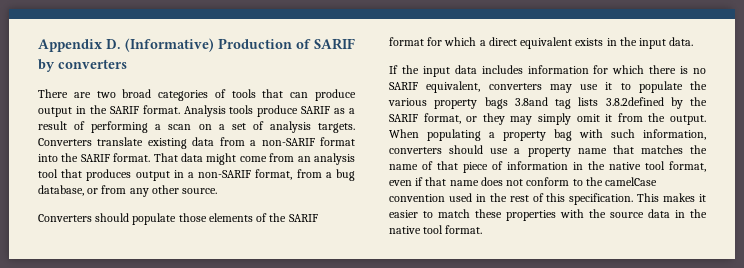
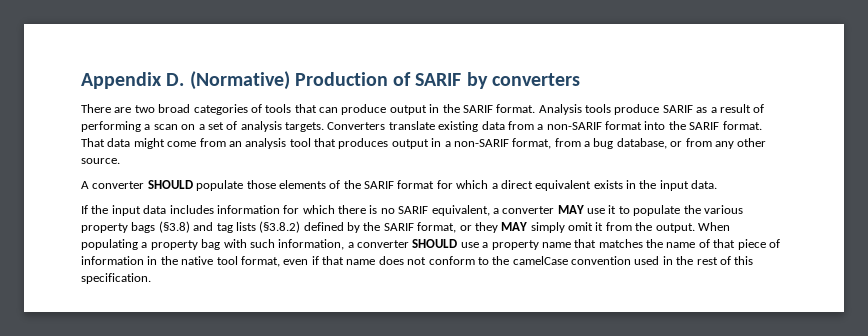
[125,38,214,52] (Informative) -> [189,71,290,90] (Normative)
[38,213,130,222] Converters should -> [81,180,193,189] A converter SHOULD
[488,83,572,93] converters may -> [492,205,584,214] a converter MAY
[514,97,664,109] 3.8and tag lists 3.8.2defined -> [158,221,344,233] (§3.8) and tag lists (§3.8.2) defined
[510,116,533,125] may -> [501,222,528,231] MAY
[389,145,484,154] converters should -> [347,239,458,248] a converter SHOULD
[637,193,706,202] [389,209,707,221] [389,225,483,234] This makes it easier to match these properties with the source data in the native tool format. -> (151, 278) none

